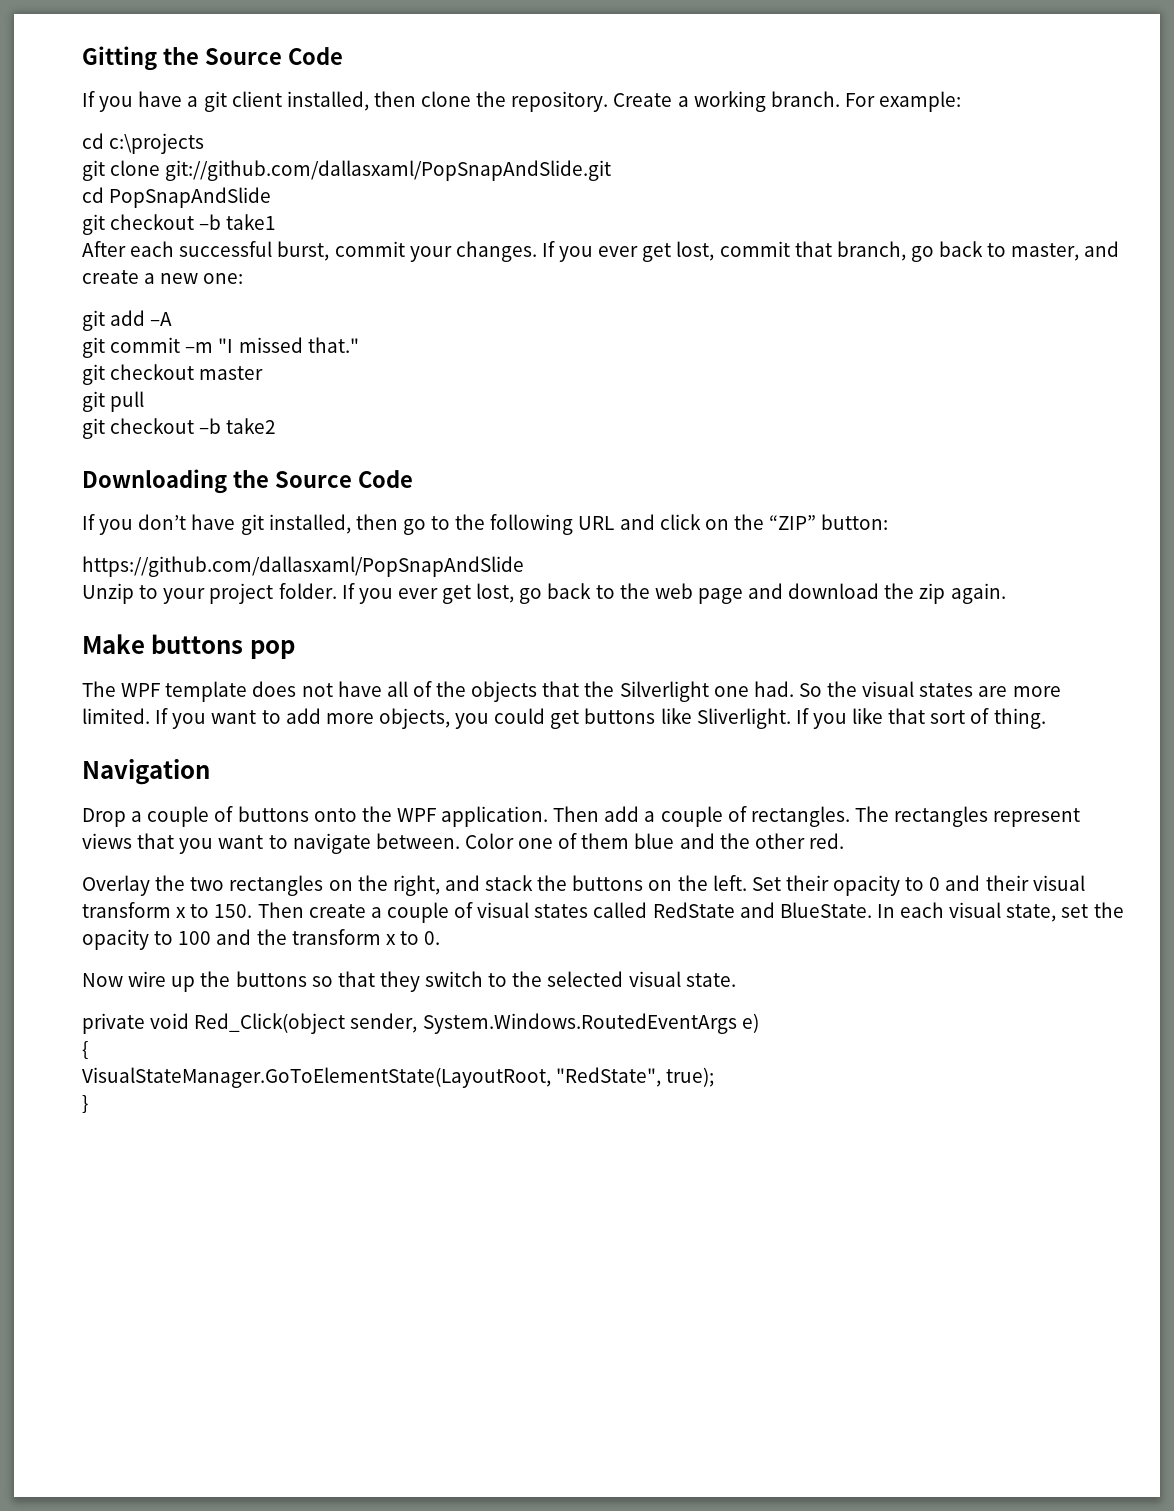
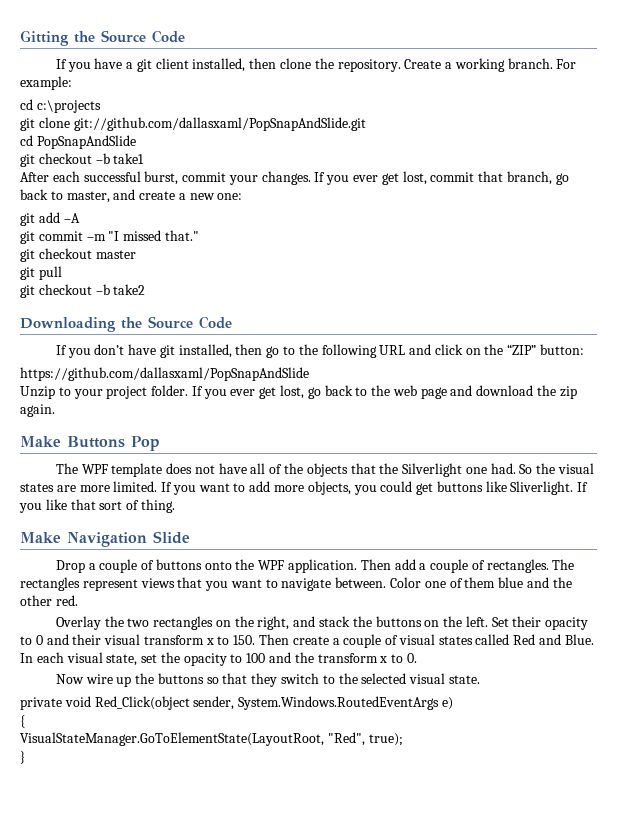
[151,634,295,659] buttons pop -> [67,436,160,451] Buttons Pop
(1046, 718) none -> [20,532,61,543] Make
(210, 772) none -> [153,531,190,544] Slide
[652,902,872,918] RedState and BlueState. -> [513,634,594,645] Red and Blue.
[556,1067,662,1087] "RedState", -> [327,732,365,746] "Red",

